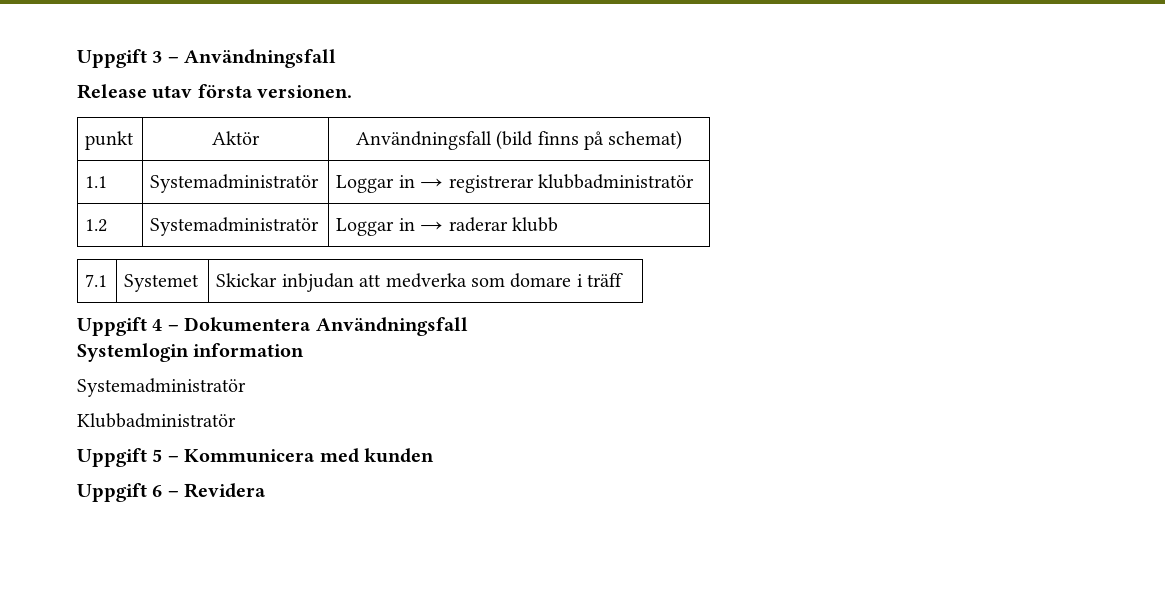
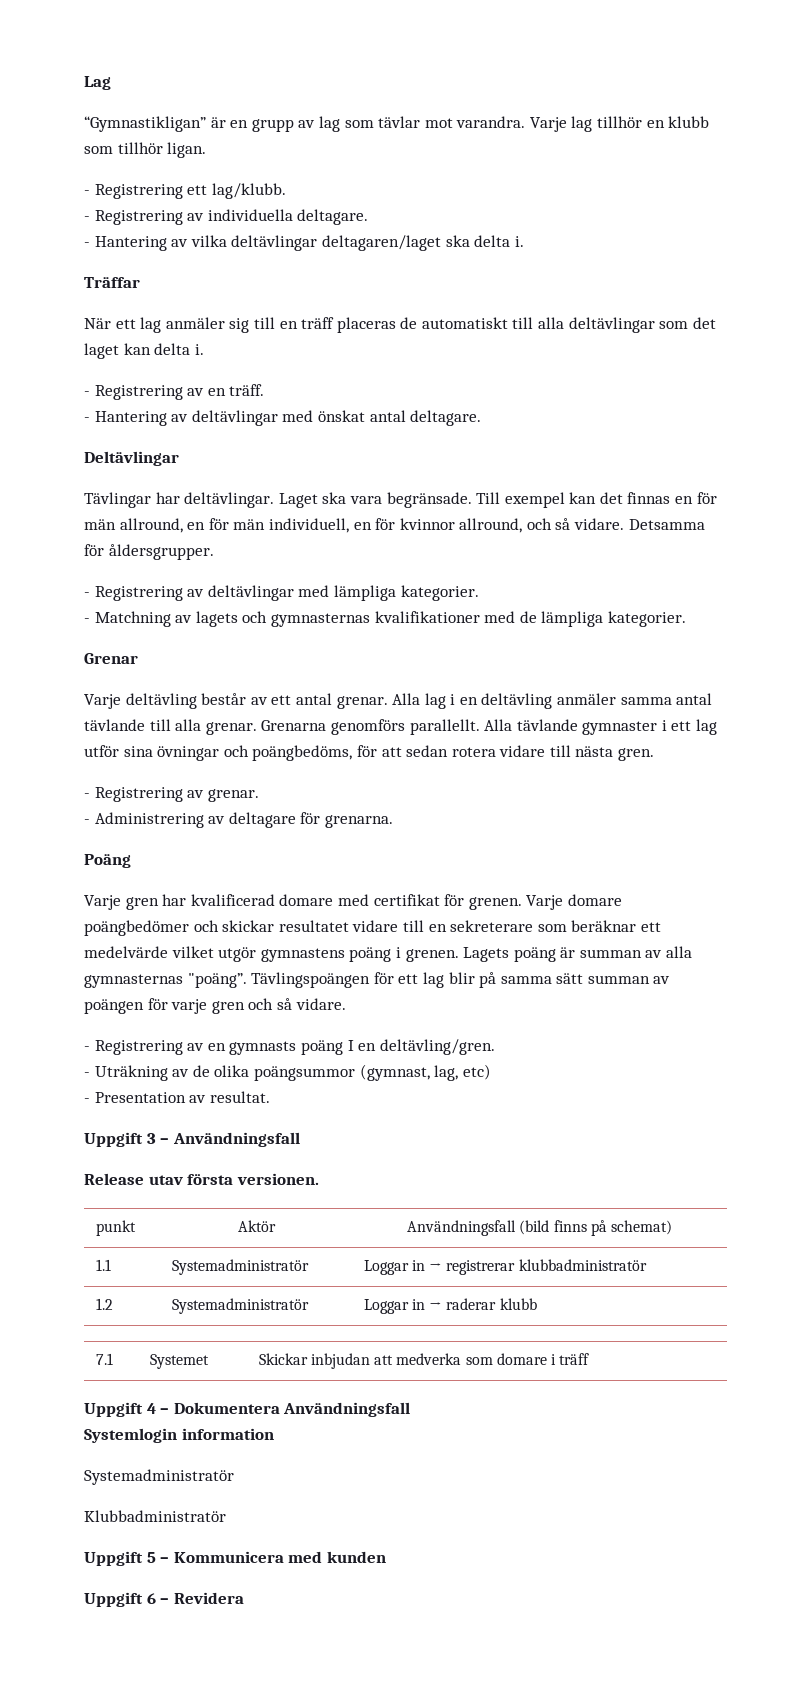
(77, 58) none -> [84,76,111,90] [84,116,710,132] [84,142,207,158] [84,183,286,199] [84,209,369,225] [84,235,524,251] [84,277,140,288] [84,317,716,333] [84,343,204,359] [84,384,265,400] [84,410,482,426] [84,451,179,466] [84,492,717,508] [84,518,705,533] [84,544,214,560] [84,585,479,601] [84,611,686,627] [84,653,138,664] [84,693,713,709] [84,719,718,735] [84,745,655,761] [84,787,259,802] [84,812,393,828] [84,854,131,868] [84,894,622,910] [84,920,661,936] [84,946,693,962] [84,972,671,988] [84,998,346,1014] [84,1039,495,1055] [84,1064,491,1081] [84,1091,270,1103] Lag // “Gymnastikligan” är en grupp av lag som tävlar mot varandra. Varje lag tillhör en klubb som tillhör ligan. // - Registrering ett lag/klubb. // - Registrering av individuella deltagare. // - Hantering av vilka deltävlingar deltagaren/laget ska delta i. // Träffar // När ett lag anmäler sig till en träff placeras de automatiskt till alla deltävlingar som det laget kan delta i. // - Registrering av en träff. // - Hantering av deltävlingar med önskat antal deltagare. // Deltävlingar // Tävlingar har deltävlingar. Laget ska vara begränsade. Till exempel kan det finnas en för män allround, en för män individuell, en för kvinnor allround, och så vidare. Detsamma för åldersgrupper. // - Registrering av deltävlingar med lämpliga kategorier. // - Matchning av lagets och gymnasternas kvalifikationer med de lämpliga kategorier. // Grenar // Varje deltävling består av ett antal grenar. Alla lag i en deltävling anmäler samma antal tävlande till alla grenar. Grenarna genomförs parallellt. Alla tävlande gymnaster i ett lag utför sina övningar och poängbedöms, för att sedan rotera vidare till nästa gren. // - Registrering av grenar. // - Administrering av deltagare för grenarna. // Poäng // Varje gren har kvalificerad domare med certifikat för grenen. Varje domare poängbedömer och skickar resultatet vidare till en sekreterare som beräknar ett medelvärde vilket utgör gymnastens poäng i grenen. Lagets poäng är summan av alla gymnasternas "poäng”. Tävlingspoängen för ett lag blir på samma sätt summan av poängen för varje gren och så vidare. // - Registrering av en gymnasts poäng I en deltävling/gren. // - Uträkning av de olika poängsummor (gymnast, lag, etc) // - Presentation av resultat. //

